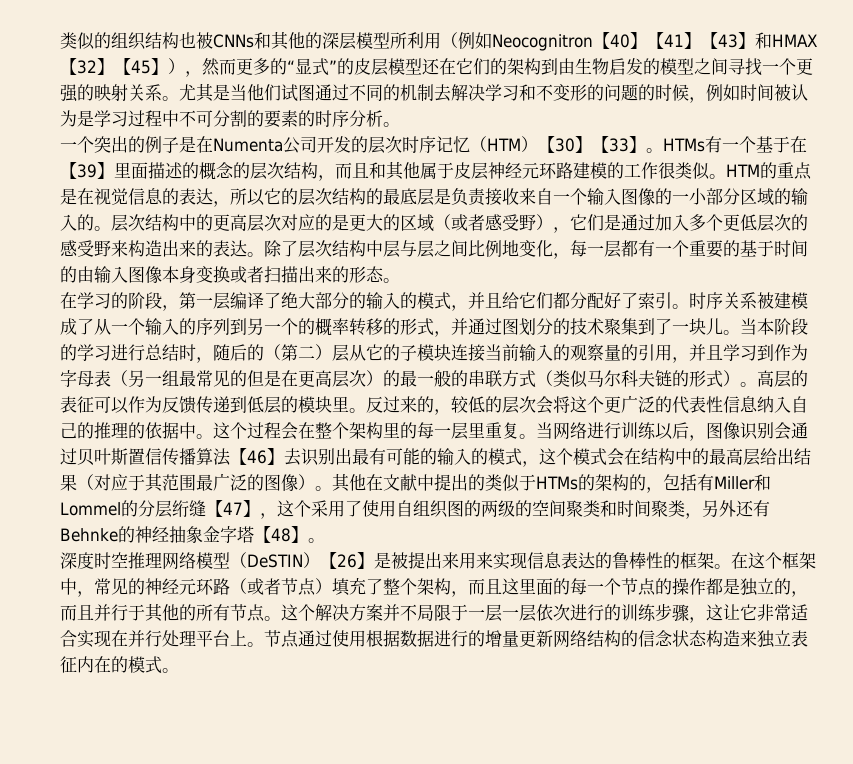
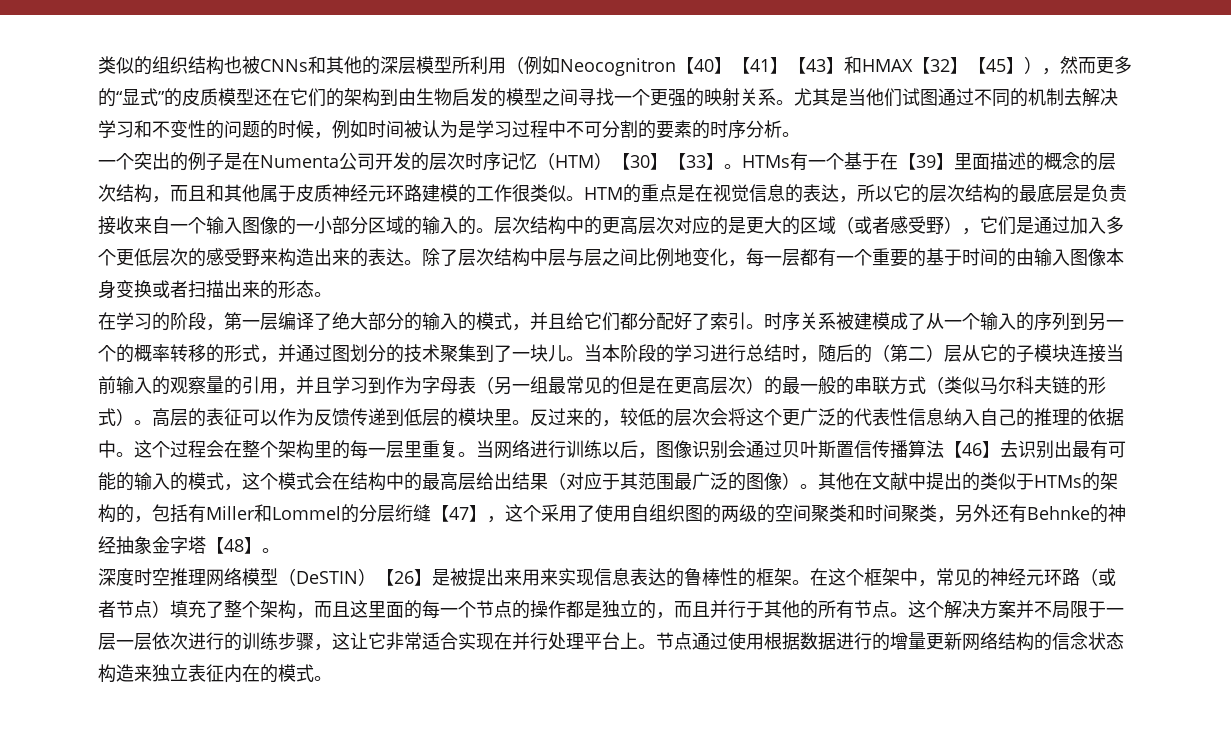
[371,58,388,76] 层 -> [200,88,218,106] 质
[570,84,587,101] 形 -> [188,120,206,138] 性
[471,162,488,180] 层 -> [314,184,332,202] 质

